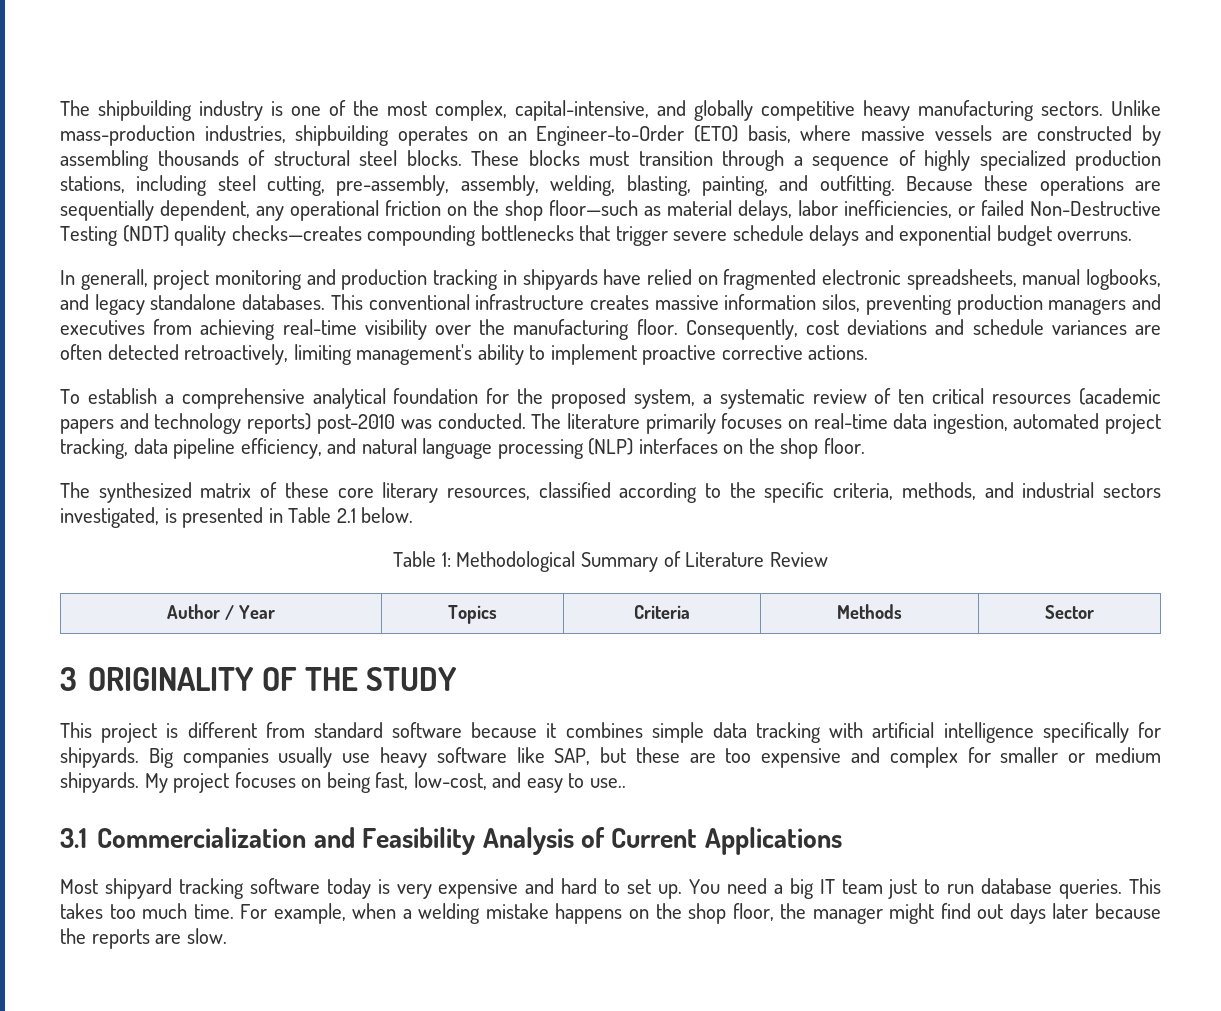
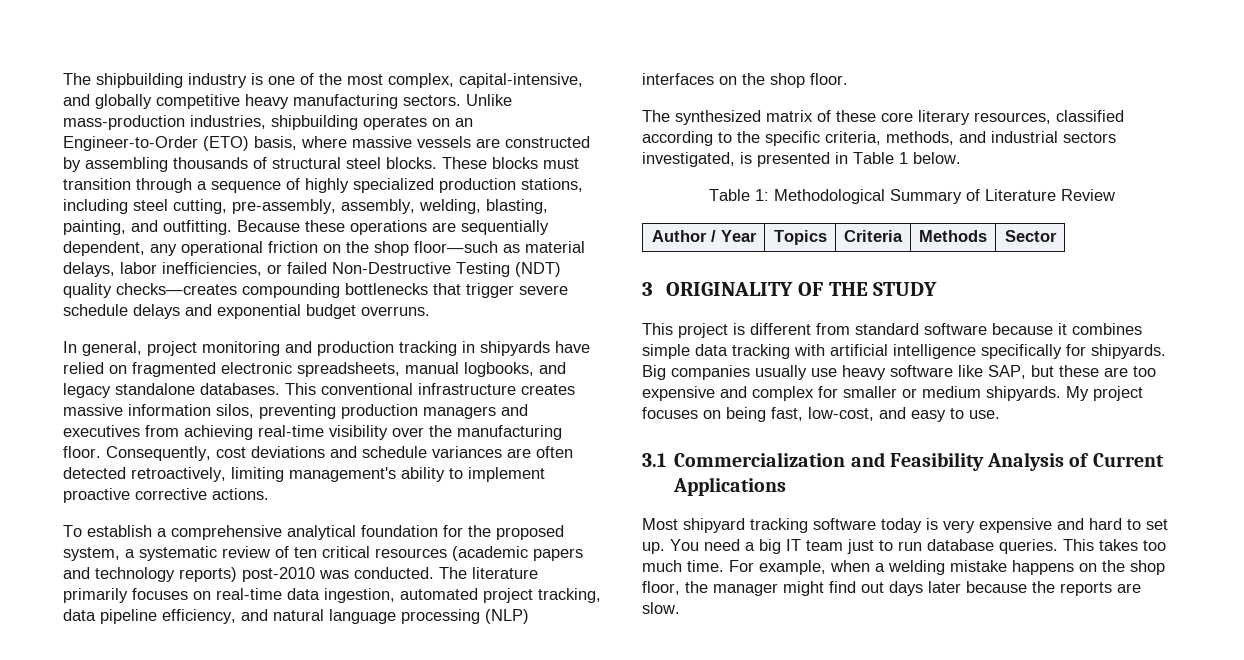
[80,269,148,290] generall, -> [82,341,142,356] general,
[336,508,356,523] 2.1 -> [899,152,908,164] 1
[589,778,626,788] use.. -> [969,410,1000,419] use.

